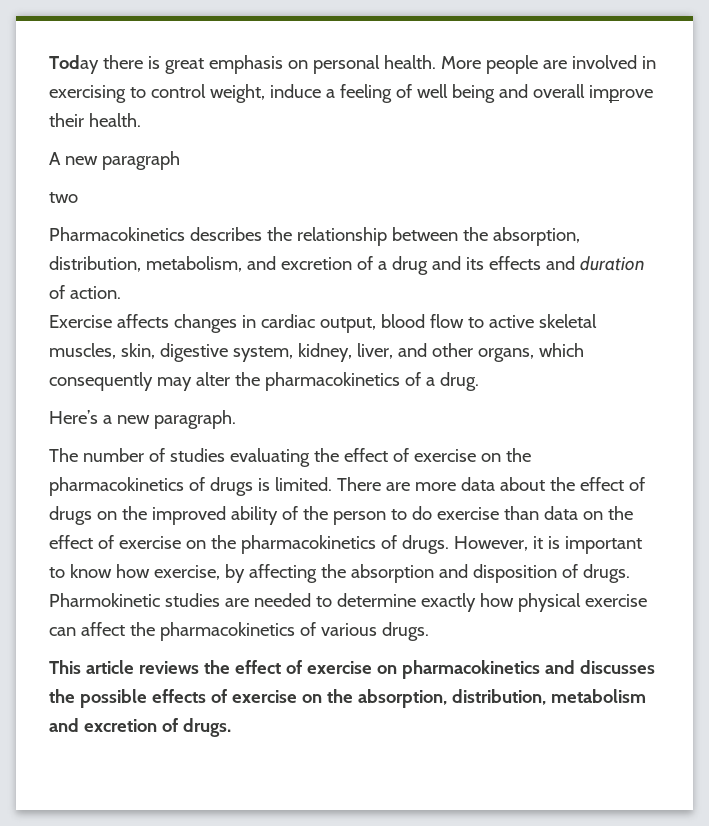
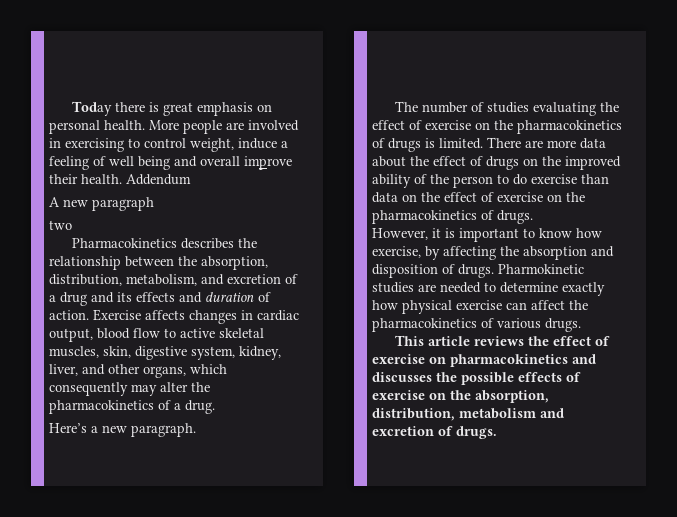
(141, 120) none -> [126,174,191,185] Addendum
(121, 292) // -> (89, 315) none
(449, 544) none -> (533, 217) //

